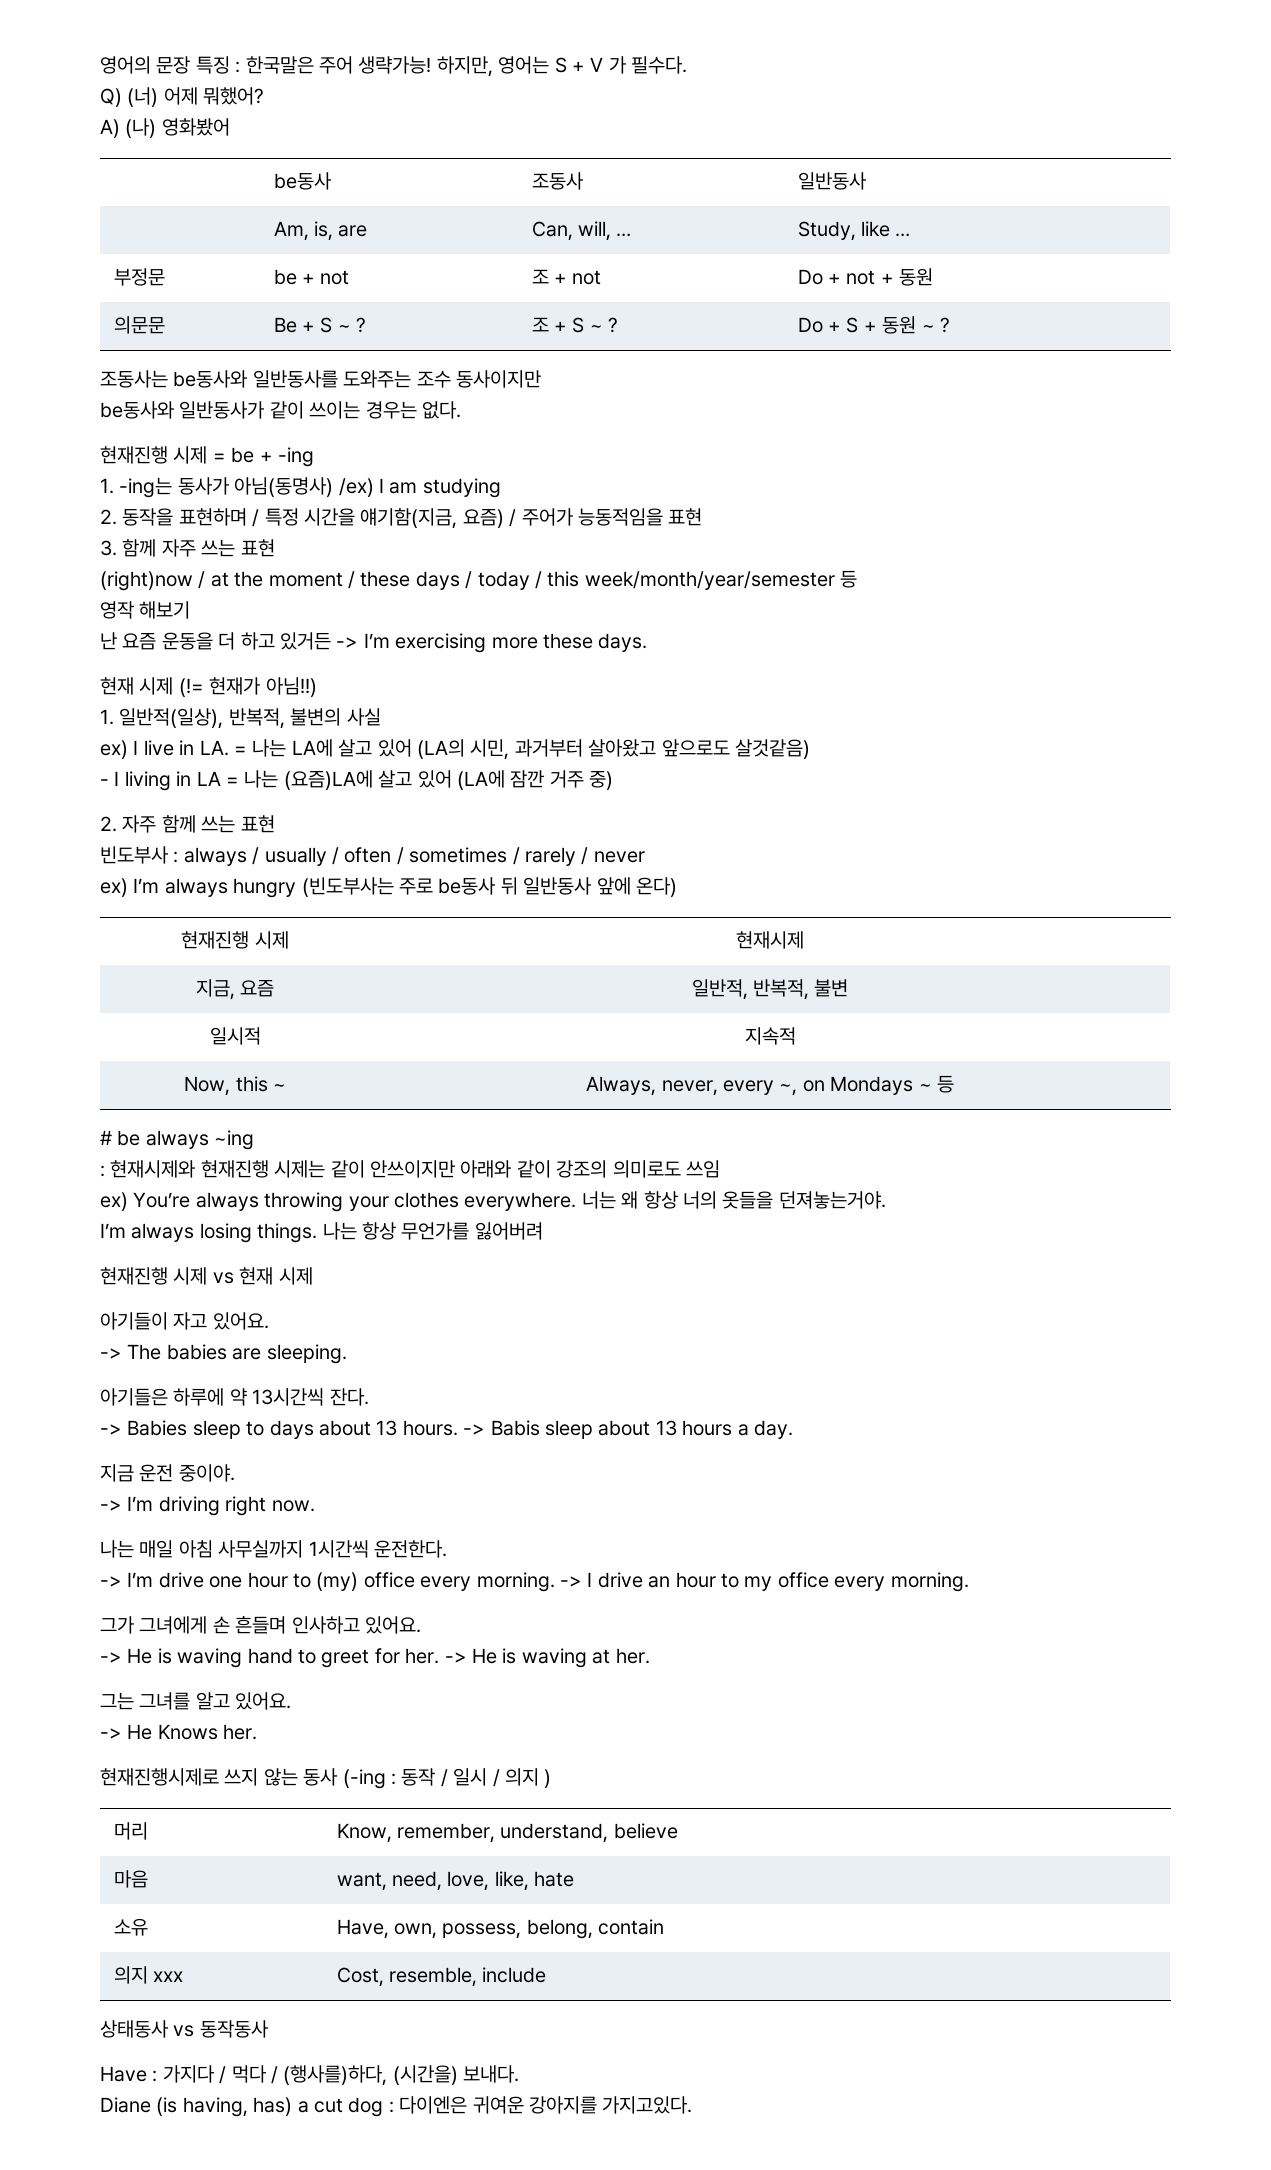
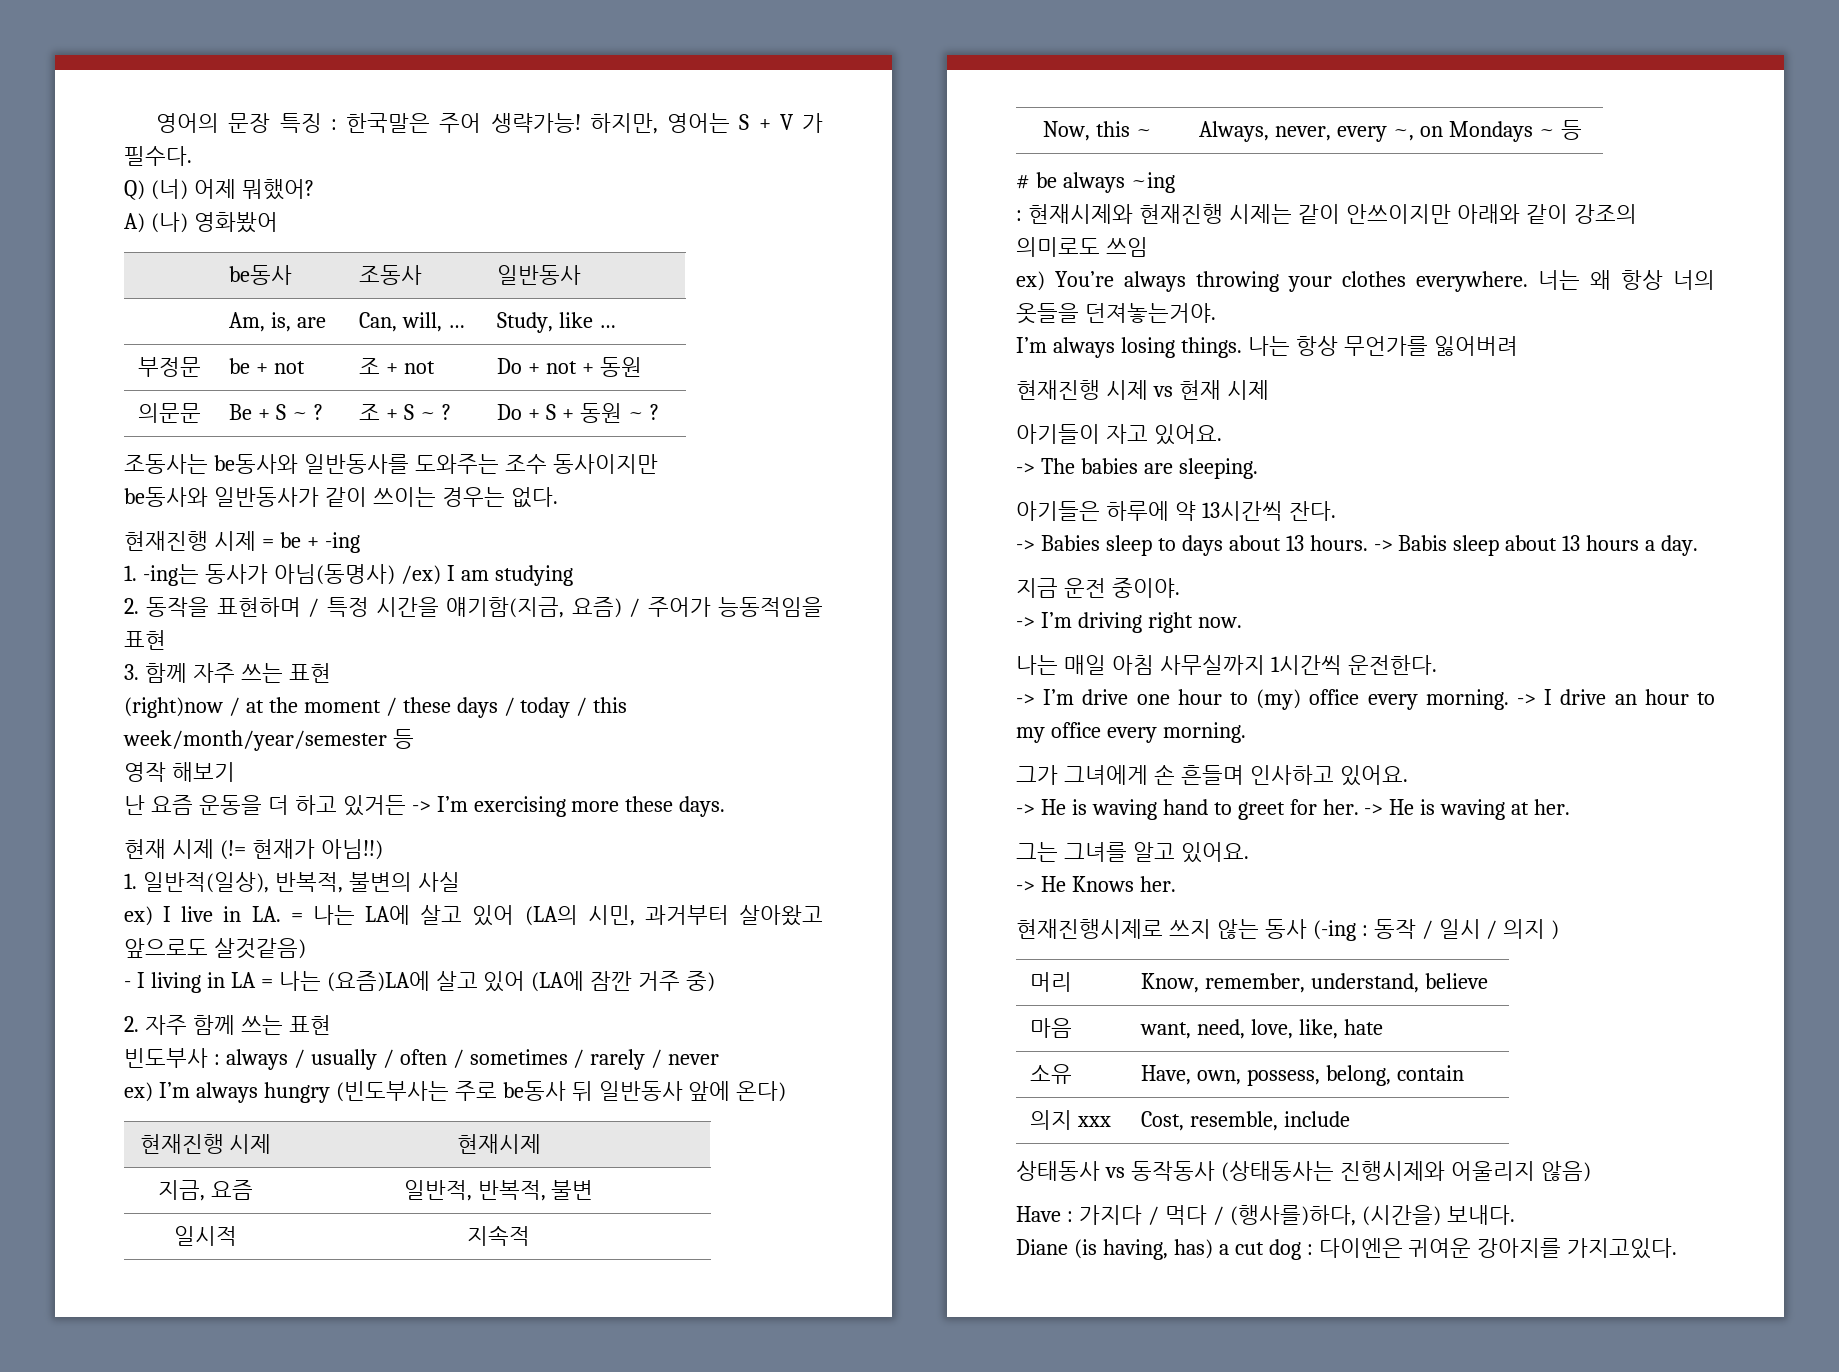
(269, 2029) none -> [1220,1161,1591,1182] (상태동사는 진행시제와 어울리지 않음)

